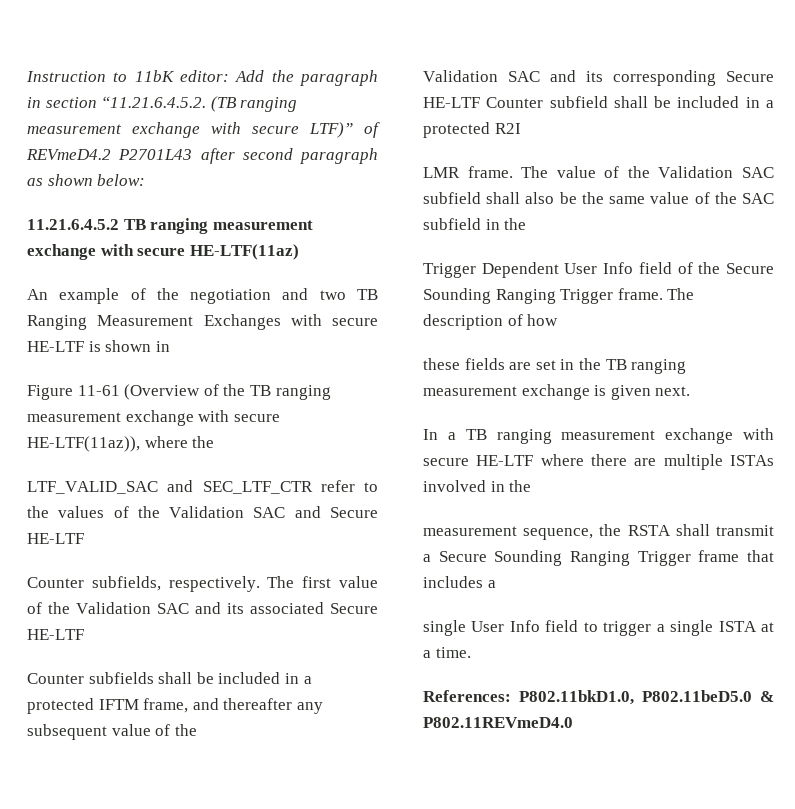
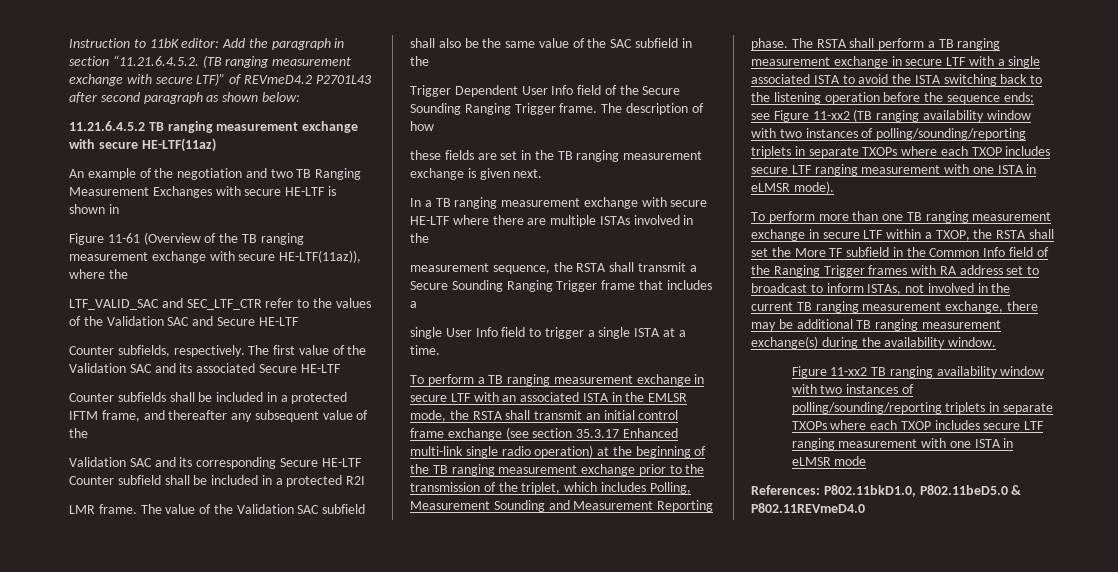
(471, 652) none -> [410,374,705,386] [410,392,688,402] [410,410,679,422] [410,427,678,440] [410,445,707,458] [410,464,705,476] [410,482,691,494] [410,500,714,512] [751,38,1001,50] [751,56,1041,68] [751,74,1043,86] [751,92,1034,104] [751,109,1031,122] [751,128,1027,140] [751,146,1051,158] [751,164,1037,176] [751,181,834,194] [751,211,1052,223] [751,229,1055,241] [751,247,1049,257] [751,265,1040,277] [751,283,1011,295] [751,301,1038,313] [751,319,1001,331] [751,336,997,349] [791,366,1045,378] [791,384,914,394] [791,402,1053,414] [791,420,1045,430] [791,438,1014,450] [791,456,867,466] // To perform a TB ranging measurement exchange in secure LTF with an associated ISTA in the EMLSR mode, the RSTA shall transmit an initial control frame exchange (see section 35.3.17 Enhanced multi-link single radio operation) at the beginning of the TB ranging measurement exchange prior to the transmission of the triplet, which includes Polling, Measurement Sounding and Measurement Reporting phase. The RSTA shall perform a TB ranging measurement exchange in secure LTF with a single associated ISTA to avoid the ISTA switching back to the listening operation before the sequence ends; see Figure 11-xx2 (TB ranging availability window with two instances of polling/sounding/reporting triplets in separate TXOPs where each TXOP includes secure LTF ranging measurement with one ISTA in eLMSR mode). // To perform more than one TB ranging measurement exchange in secure LTF within a TXOP, the RSTA shall set the More TF subfield in the Common Info field of the Ranging Trigger frames with RA address set to broadcast to inform ISTAs, not involved in the current TB ranging measurement exchange, there may be additional TB ranging measurement exchange(s) during the availability window. // Figure 11-xx2 TB ranging availability window with two instances of polling/sounding/reporting triplets in separate TXOPs where each TXOP includes secure LTF ranging measurement with one ISTA in eLMSR mode

